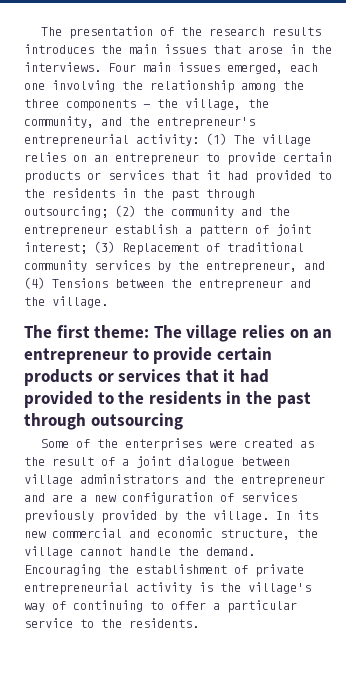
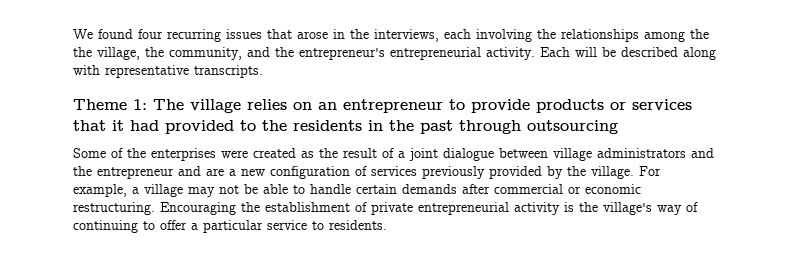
[40,26,321,39] [24,44,157,54] The presentation of the research results introduces the main -> [73,29,221,42] We found four recurring
[24,62,318,74] [24,83,45,90] interviews. Four main issues emerged, each one -> [374,29,471,42] interviews, each
[150,80,234,93] relationship -> [561,29,639,42] relationships
[24,99,150,111] three components - -> (709, 34) none
[136,133,311,146] [24,152,332,165] [24,170,332,183] [24,188,255,201] [24,205,290,218] [24,224,311,237] [24,241,304,255] [24,260,325,273] [24,277,311,291] [24,296,108,308] [24,325,333,342] [24,347,272,364] activity: (1) The village relies on an entrepreneur to provide certain products or services that it had provided to the residents in the past through outsourcing; (2) the community and the entrepreneur establish a pattern of joint interest; (3) Replacement of traditional community services by the entrepreneur, and (4) Tensions between the entrepreneur and the village. // The first theme: The village relies on an entrepreneur to provide certain -> [486,47,716,60] [73,65,263,78] [73,99,530,113] activity. Each will be described along with representative transcripts. // Theme 1: The village relies on an entrepreneur to provide
[276,510,318,520] [24,528,318,540] [24,546,255,558] In its new commercial and economic structure, the village cannot handle the demand. -> [639,166,661,176] [73,184,641,197] [73,202,155,215] For example, a village may not be able to handle certain demands after commercial or economic restructuring.
[101,619,122,628] the -> (324, 225) none

